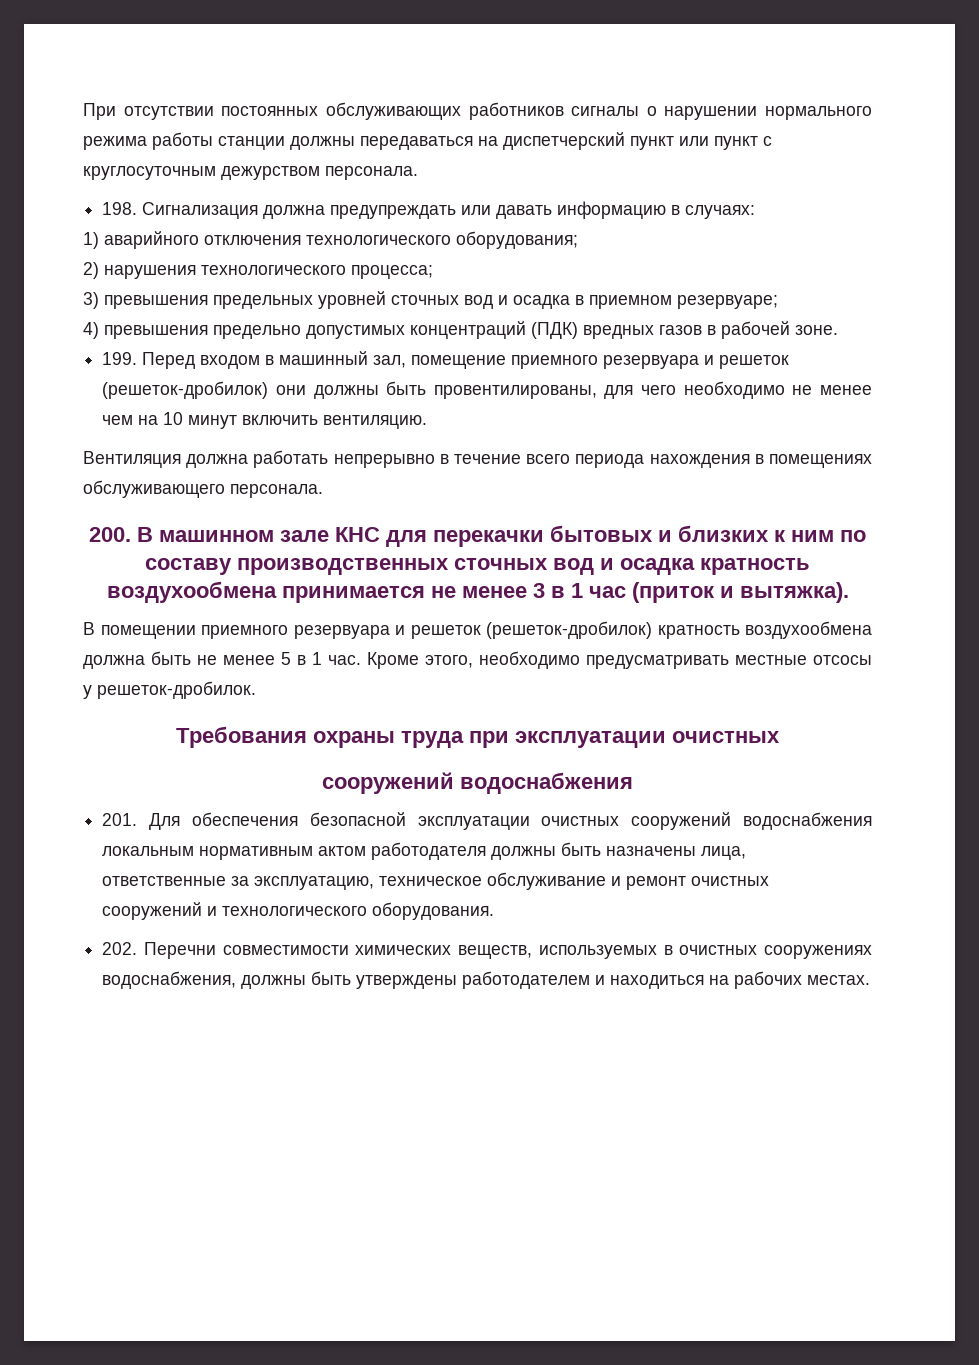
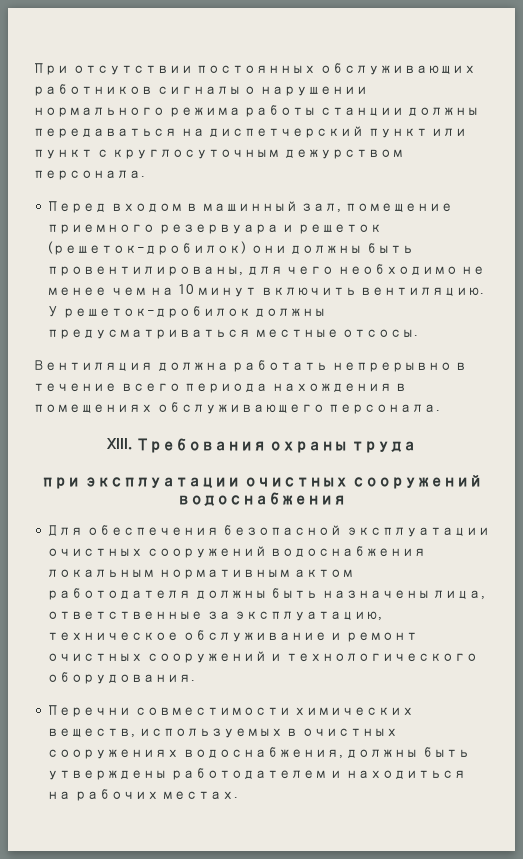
[102,201,756,219] [83,231,578,249] [83,262,433,279] [83,291,778,309] [83,321,838,339] [102,352,138,365] 198. Сигнализация должна предупреждать или давать информацию в случаях: // 1) аварийного отключения технологического оборудования; // 2) нарушения технологического процесса; // 3) превышения предельных уровней сточных вод и осадка в приемном резервуаре; // 4) превышения предельно допустимых концентраций (ПДК) вредных газов в рабочей зоне. // 199. -> (145, 175) none
(428, 422) none -> [47,306,327,318] [47,329,419,339] У решеток-дробилок должны предусматриваться местные отсосы.
[89,525,866,547] [145,558,810,575] [106,581,849,603] [83,621,872,639] [83,651,872,669] [83,681,256,699] 200. В машинном зале КНС для перекачки бытовых и близких к ним по составу производственных сточных вод и осадка кратность воздухообмена принимается не менее 3 в 1 час (приток и вытяжка). // В помещении приемного резервуара и решеток (решеток-дробилок) кратность воздухообмена должна быть не менее 5 в 1 час. Кроме этого, необходимо предусматривать местные отсосы у решеток-дробилок. // -> [105,438,132,450] XIII.
(464, 739) none -> (417, 447) //
(780, 737) // -> (348, 482) none
[102,813,138,826] 201. -> (346, 499) none
[102,942,138,955] 202. -> (196, 678) none

